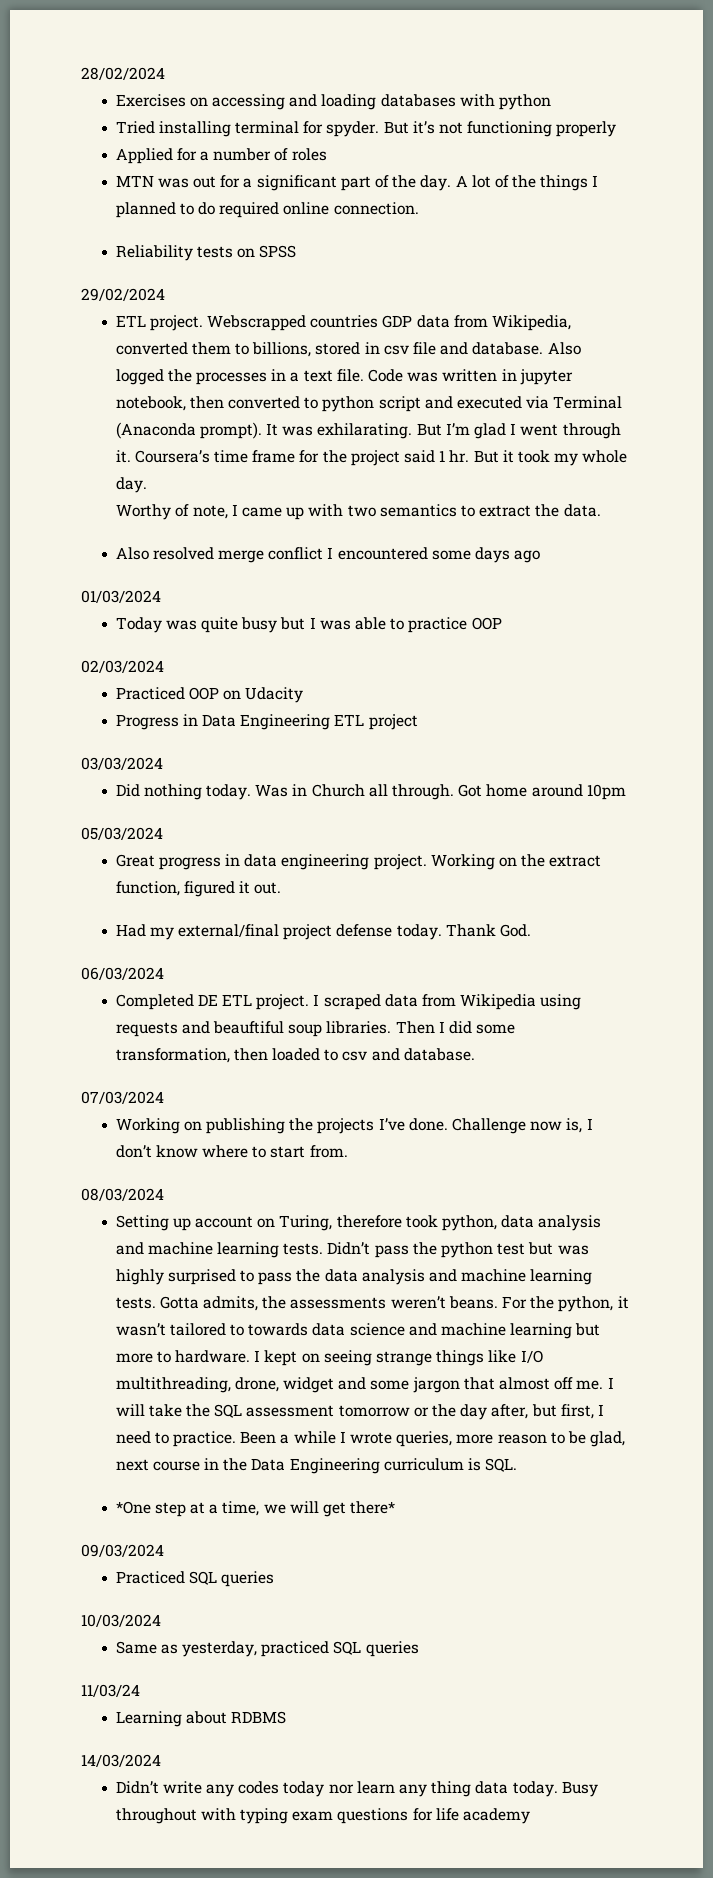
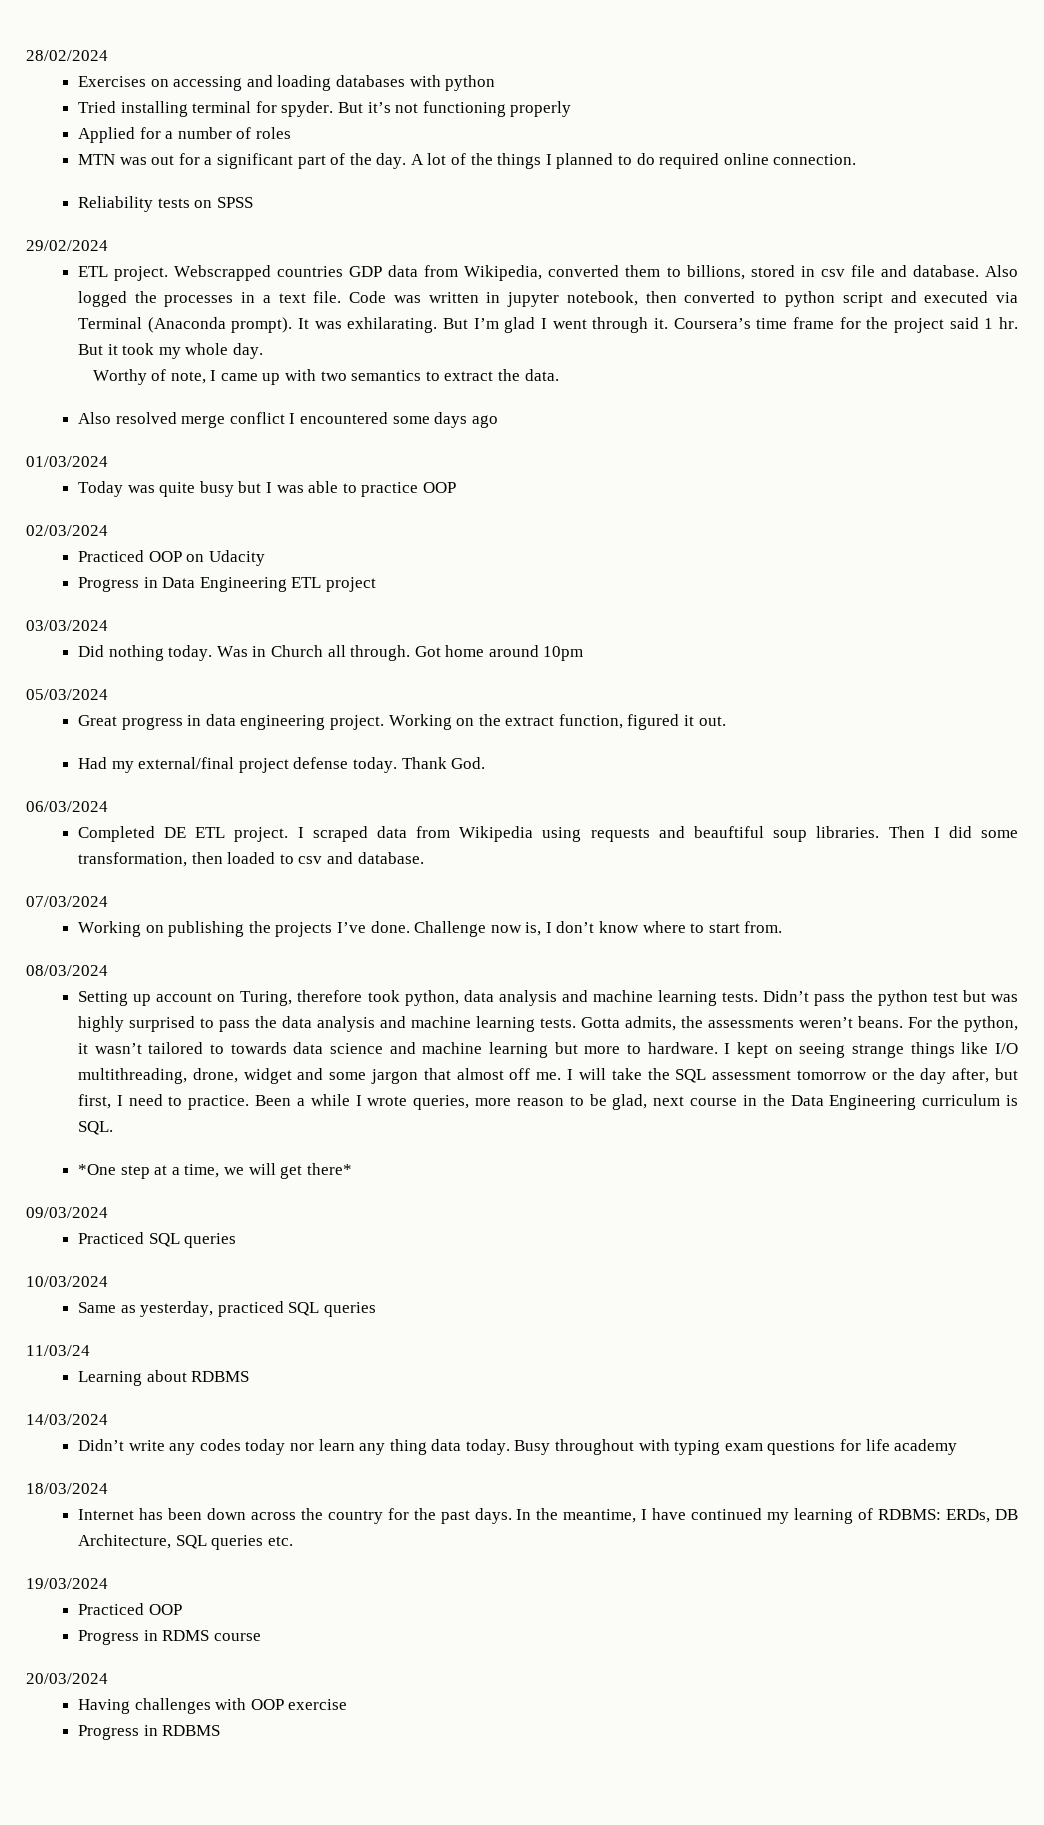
(530, 1816) none -> [26,1483,108,1494] [77,1508,1018,1524] [77,1534,293,1550] [26,1578,108,1589] [77,1603,182,1615] [77,1630,261,1645] [26,1673,108,1684] [77,1698,348,1714] [77,1725,221,1740] // 18/03/2024 // Internet has been down across the country for the past days. In the meantime, I have continued my learning of RDBMS: ERDs, DB Architecture, SQL queries etc. // 19/03/2024 // Practiced OOP // Progress in RDMS course // 20/03/2024 // Having challenges with OOP exercise // Progress in RDBMS

